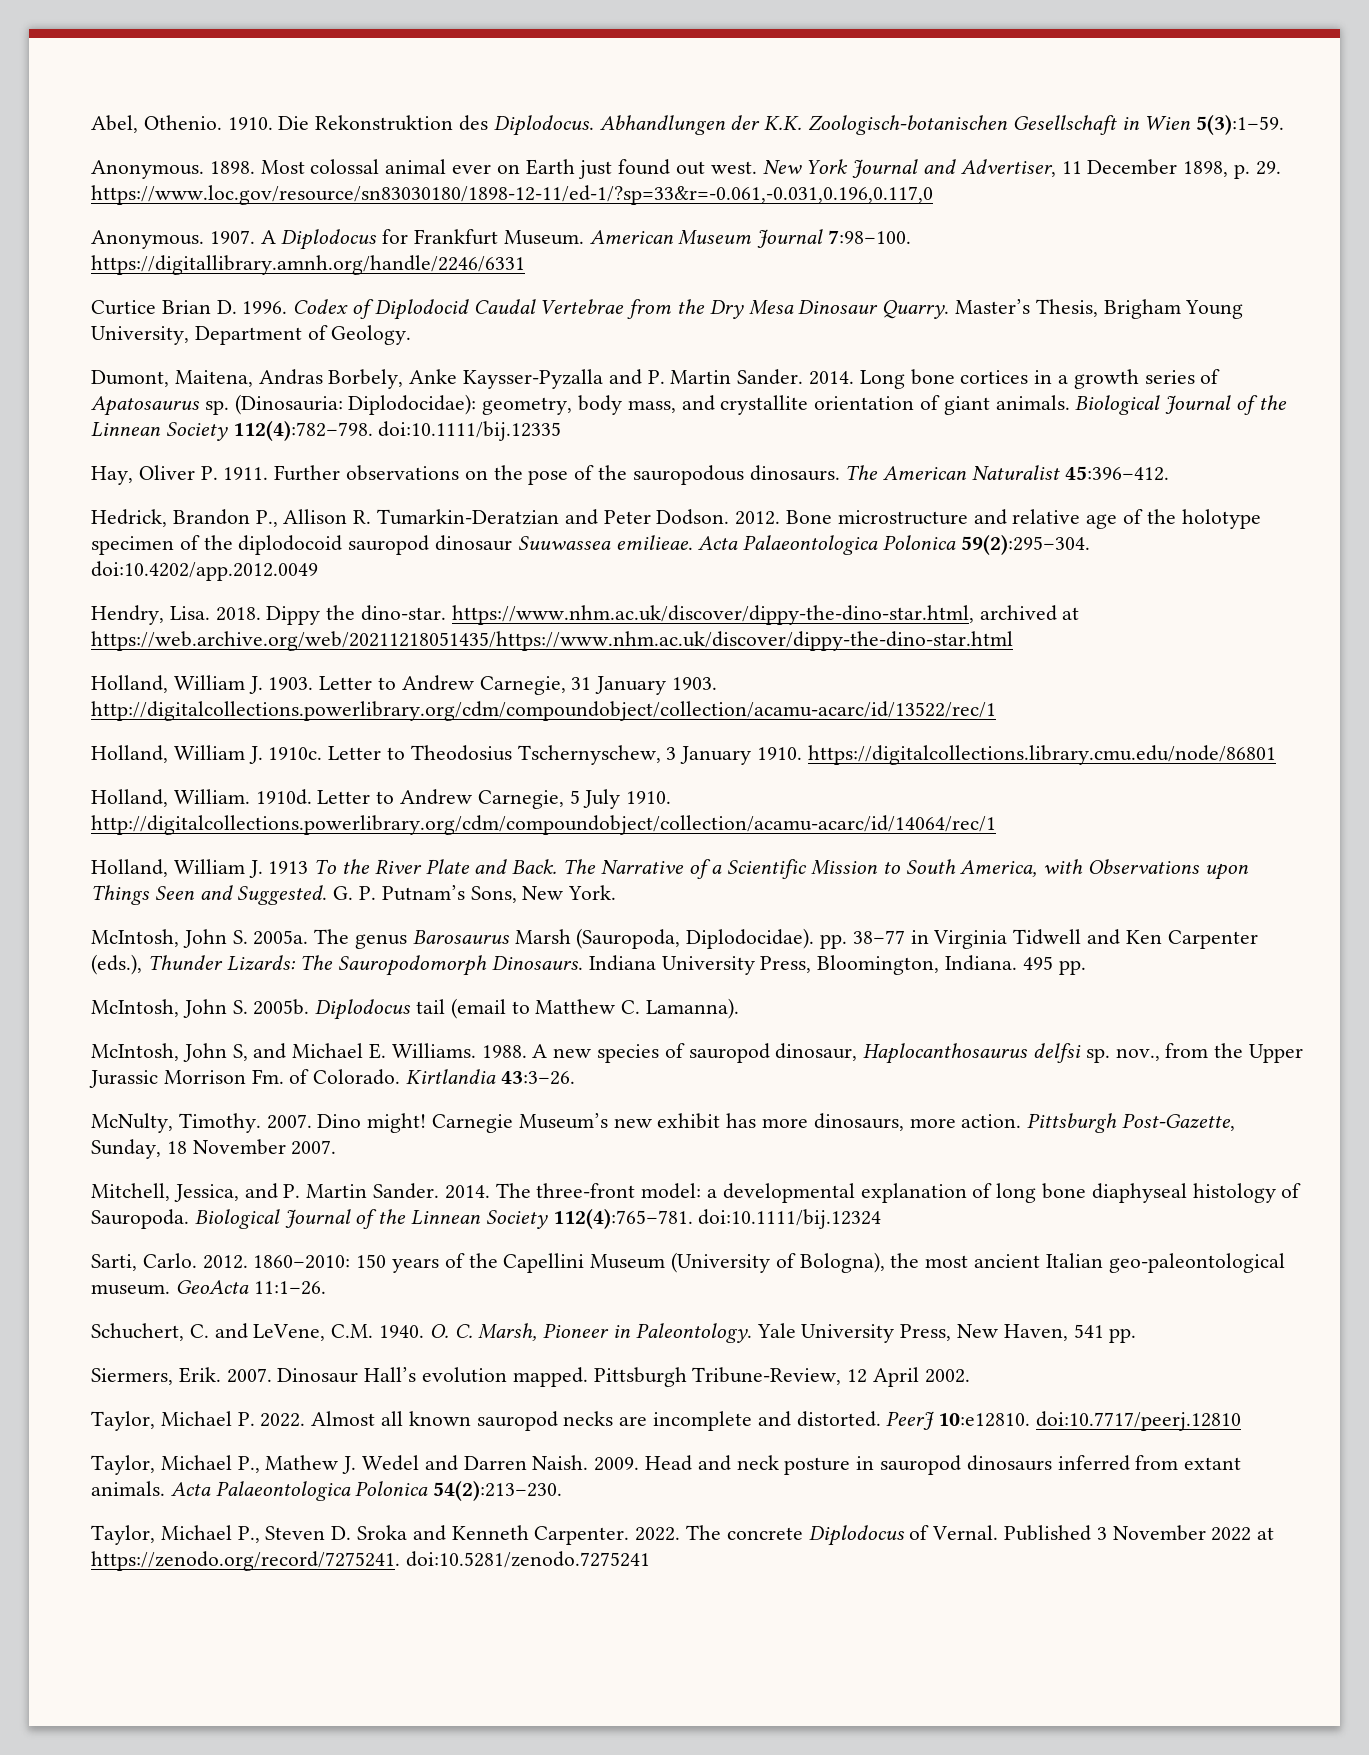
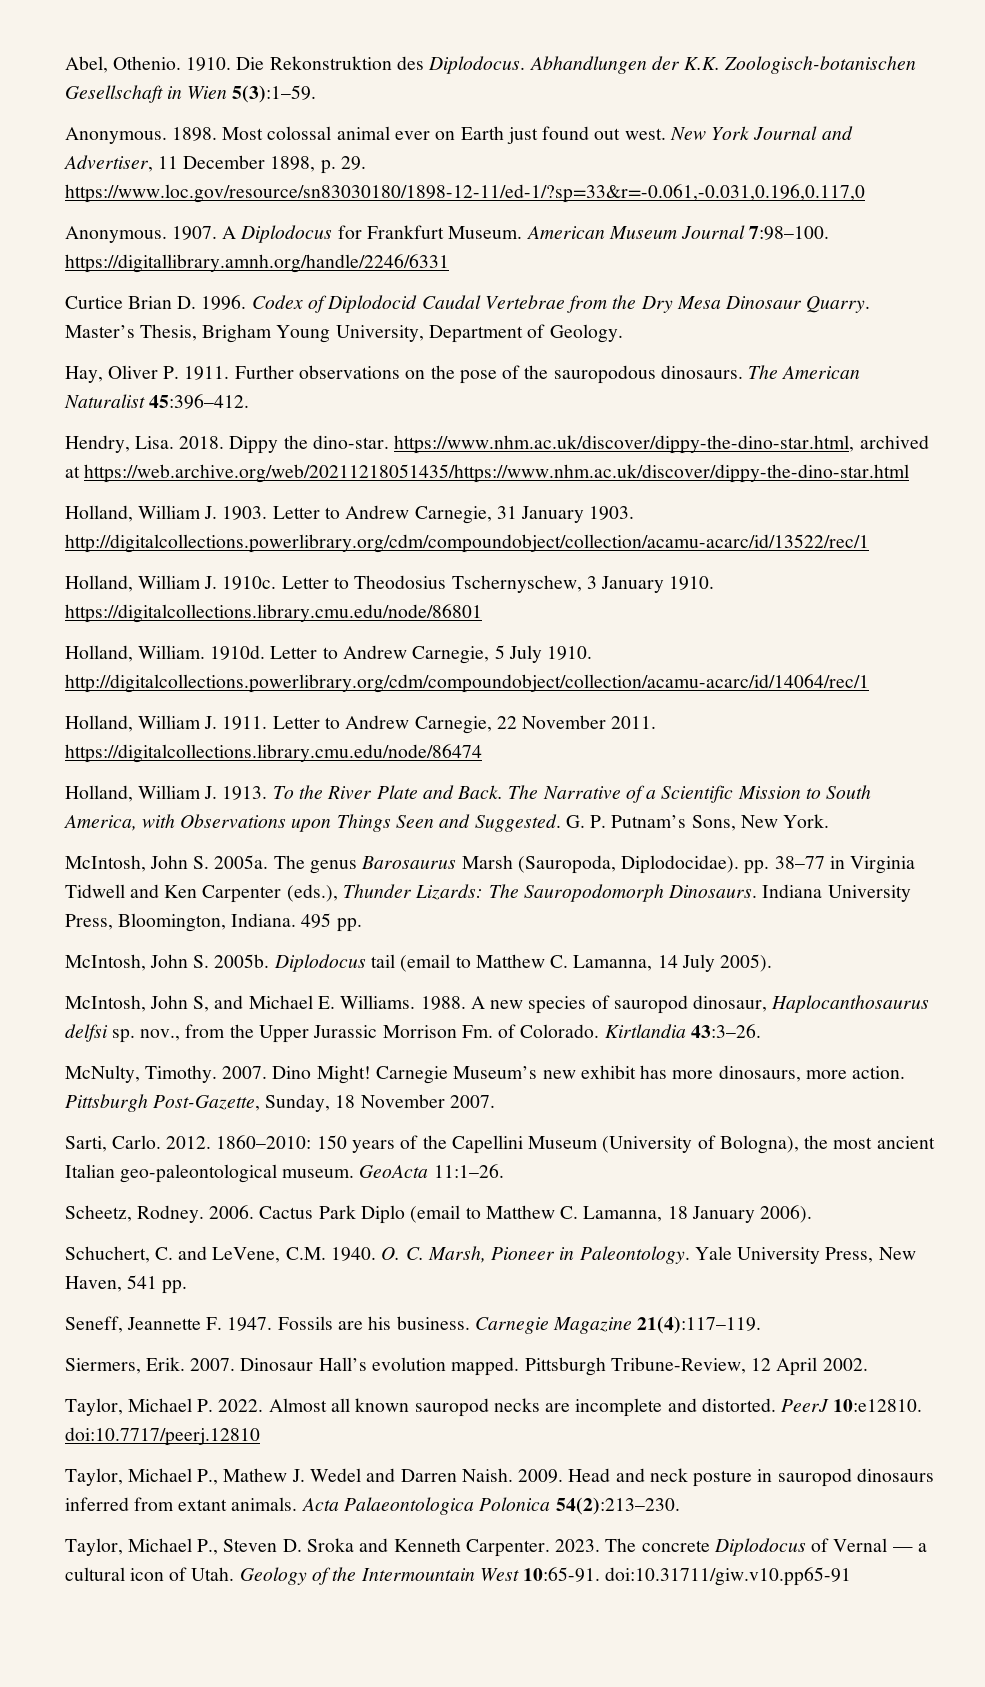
[90,369,1221,389] [90,394,1287,416] [90,420,562,441] // Dumont, Maitena, Andras Borbely, Anke Kaysser-Pyzalla and P. Martin Sander. 2014. Long bone cortices in a growth series of Apatosaurus sp. (Dinosauria: Diplodocidae): geometry, body mass, and crystallite orientation of giant animals. Biological Journal of the Linnean Society 112(4):782–798. doi:10.1111/bij.12335 -> (623, 333) none
[90,509,1261,529] [90,534,1090,555] [90,561,318,581] // Hedrick, Brandon P., Allison R. Tumarkin-Deratzian and Peter Dodson. 2012. Bone microstructure and relative age of the holotype specimen of the diplodocoid sauropod dinosaur Suuwassea emilieae. Acta Palaeontologica Polonica 59(2):295–304. doi:10.4202/app.2012.0049 -> (249, 401) none
[268,861,309,874] 1913 -> [222,715,657,734] [64,744,482,763] [64,785,268,802] 1911. Letter to Andrew Carnegie, 22 November 2011. https://digitalcollections.library.cmu.edu/node/86474 // Holland, William J. 1913.
[645,998,739,1019] Lamanna). -> [573,954,773,972] Lamanna, 14 July 2005).
[367,1113,427,1133] might! -> [316,1065,371,1084] Might!
[90,1183,1302,1203] [90,1208,882,1229] // Mitchell, Jessica, and P. Martin Sander. 2014. The three-front model: a developmental explanation of long bone diaphyseal histology of Sauropoda. Biological Journal of the Linnean Society 112(4):765–781. doi:10.1111/bij.12324 -> (496, 1101) none
(326, 1288) none -> [64,1205,813,1224] // Scheetz, Rodney. 2006. Cactus Park Diplo (email to Matthew C. Lamanna, 18 January 2006).
(1137, 1335) none -> [64,1316,762,1334] // Seneff, Jeannette F. 1947. Fossils are his business. Carnegie Magazine 21(4):117–119.
[635,1527,681,1541] 2022. -> [555,1539,601,1552] 2023.
[932,1525,1275,1541] [90,1551,650,1571] Vernal. Published 3 November 2022 at https://zenodo.org/record/7275241. doi:10.5281/zenodo.7275241 -> [833,1538,927,1552] [64,1567,852,1586] Vernal — a cultural icon of Utah. Geology of the Intermountain West 10:65-91. doi:10.31711/giw.v10.pp65-91

